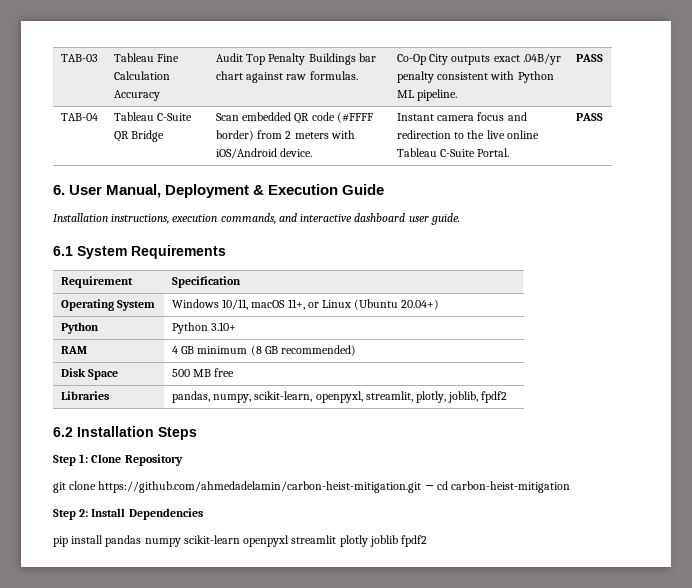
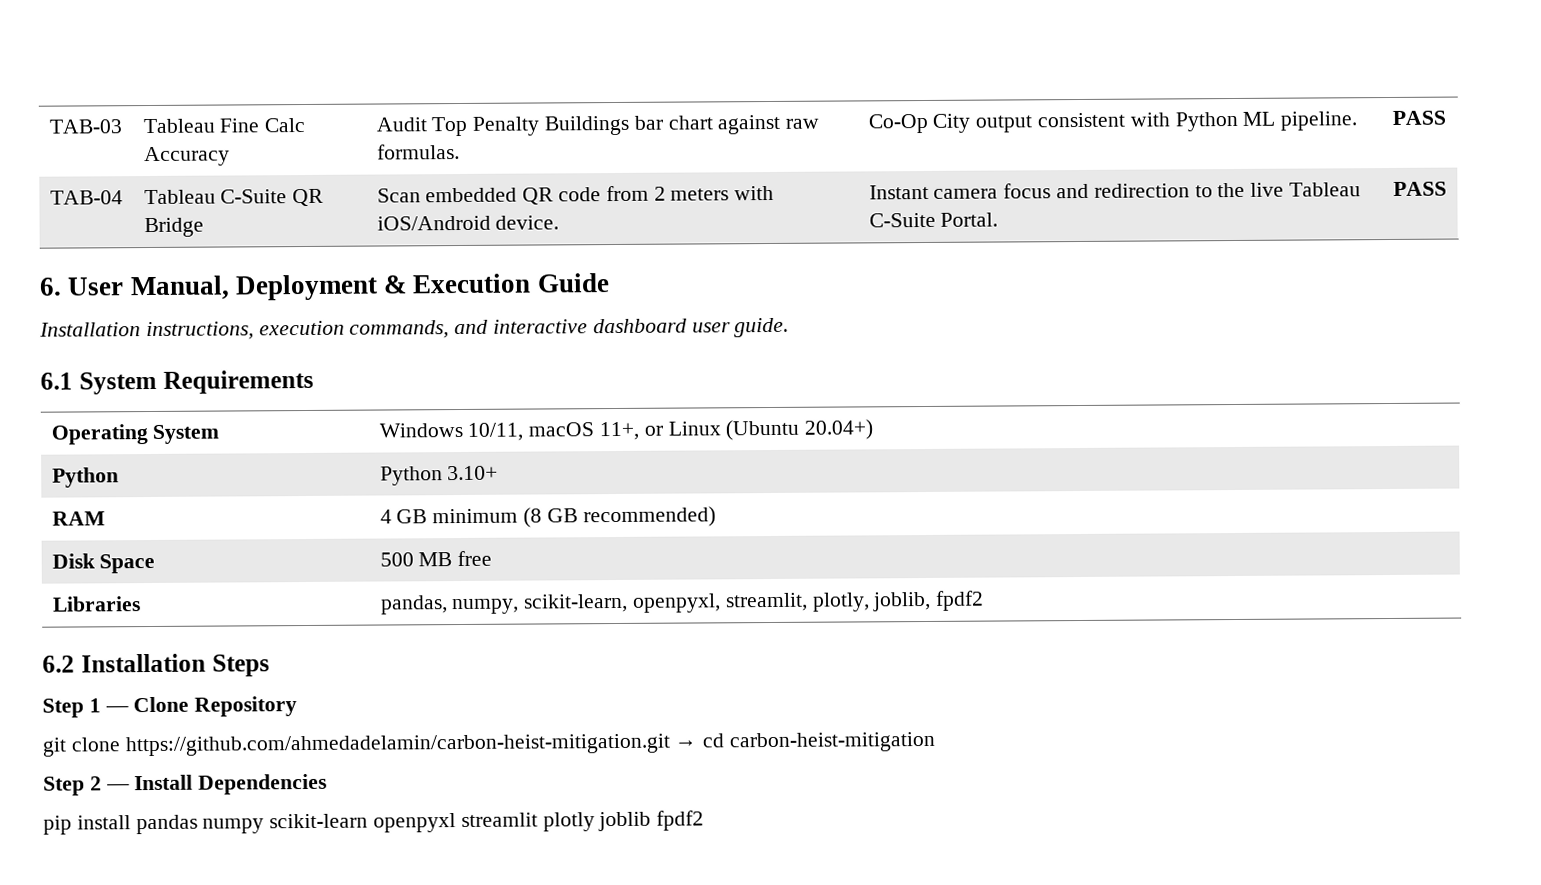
[113,71,170,80] Calculation -> [264,117,306,133] Calc
[451,53,561,65] [396,71,434,83] outputs exact .04B/yr penalty -> [975,115,1034,133] output
[336,112,373,123] [215,130,254,141] (#FFFF border) -> (601, 194) none
[506,130,539,139] online -> (1285, 189) none
[60,276,133,288] [171,276,241,288] // Requirement | Specification -> (314, 381) none
[79,454,89,463] 1: -> [88,698,129,713] 1 —
[79,509,89,517] 2: -> [89,776,130,791] 2 —

